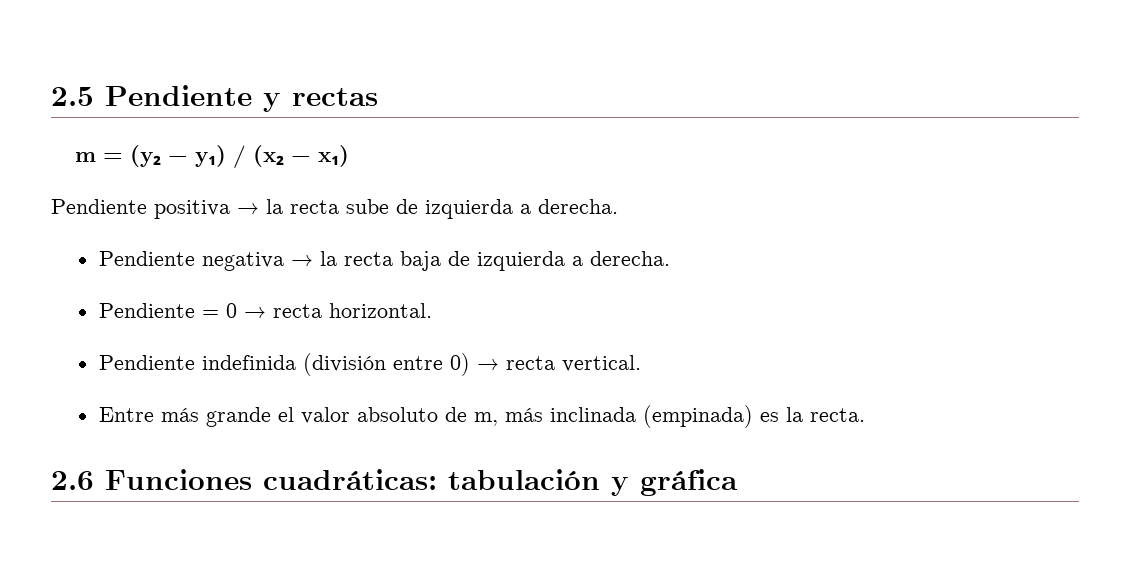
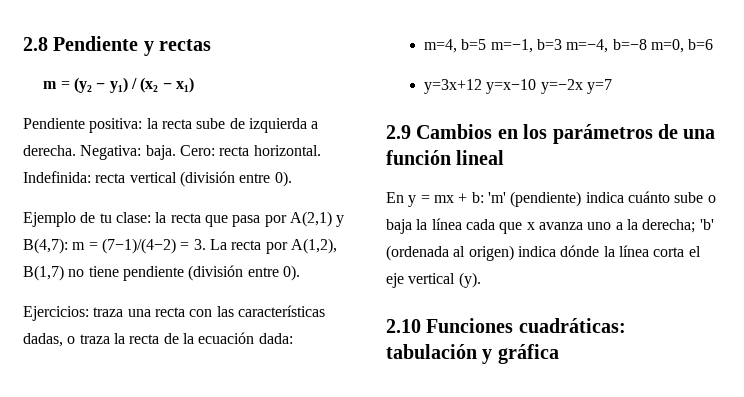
[51,87,94,106] 2.5 -> [23,37,48,51] 2.8
[154,200,259,219] positiva → -> [89,118,143,133] positiva:
[98,251,670,271] [98,303,432,318] [98,353,641,376] [98,405,865,428] [51,471,94,490] // Pendiente negativa → la recta baja de izquierda a derecha. // Pendiente = 0 → recta horizontal. // Pendiente indefinida (división entre 0) → recta vertical. // Entre más grande el valor absoluto de m, más inclinada (empinada) es la recta. // 2.6 -> [80,145,321,160] [23,171,292,187] [23,211,345,227] [23,238,337,254] [23,265,300,281] [23,305,325,321] [23,332,293,347] [424,39,714,53] [424,79,613,94] [386,124,716,144] [386,150,505,165] [386,191,716,207] [386,218,714,234] [386,245,701,261] [386,272,481,288] [386,319,421,333] Negativa: baja. Cero: recta horizontal. Indefinida: recta vertical (división entre 0). // Ejemplo de tu clase: la recta que pasa por A(2,1) y B(4,7): m = (7−1)/(4−2) = 3. La recta por A(1,2), B(1,7) no tiene pendiente (división entre 0). // Ejercicios: traza una recta con las características dadas, o traza la recta de la ecuación dada: // m=4, b=5 m=−1, b=3 m=−4, b=−8 m=0, b=6 // y=3x+12 y=x−10 y=−2x y=7 // 2.9 Cambios en los parámetros de una función lineal // En y = mx + b: 'm' (pendiente) indica cuánto sube o baja la línea cada que x avanza uno a la derecha; 'b' (ordenada al origen) indica dónde la línea corta el eje vertical (y). // 2.10

